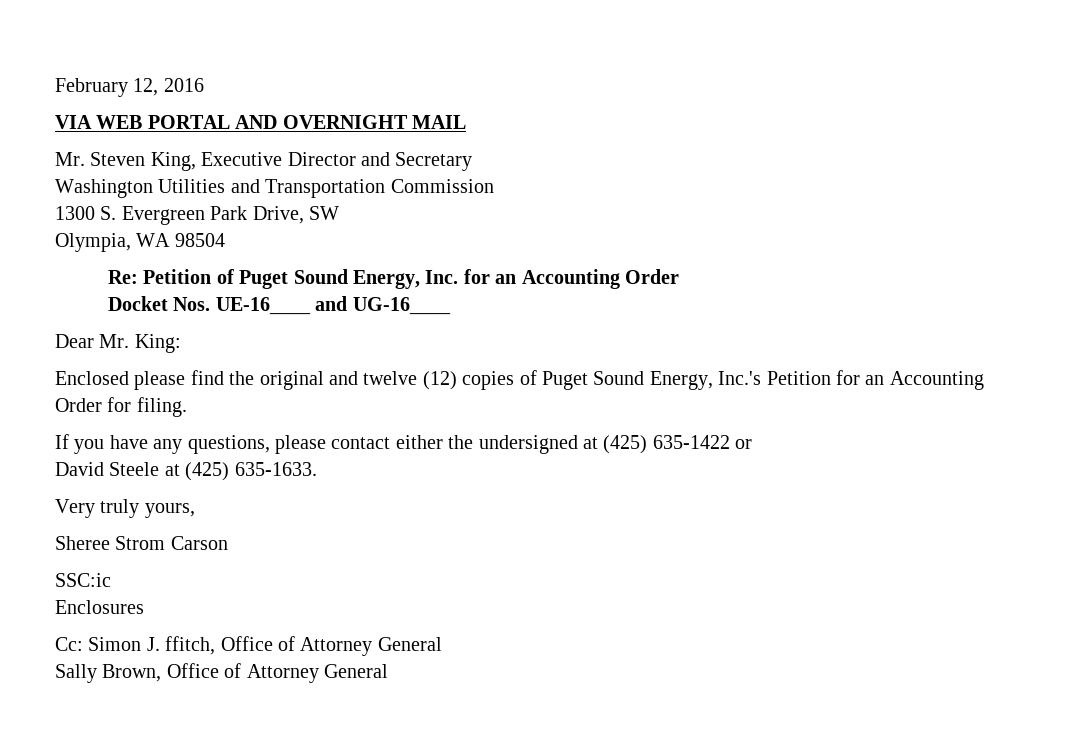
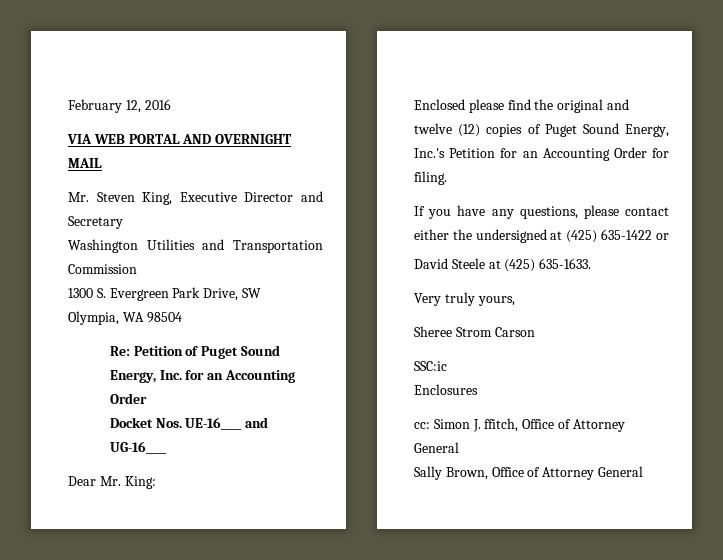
[55,637,83,651] Cc: -> [414,422,430,429] cc:

